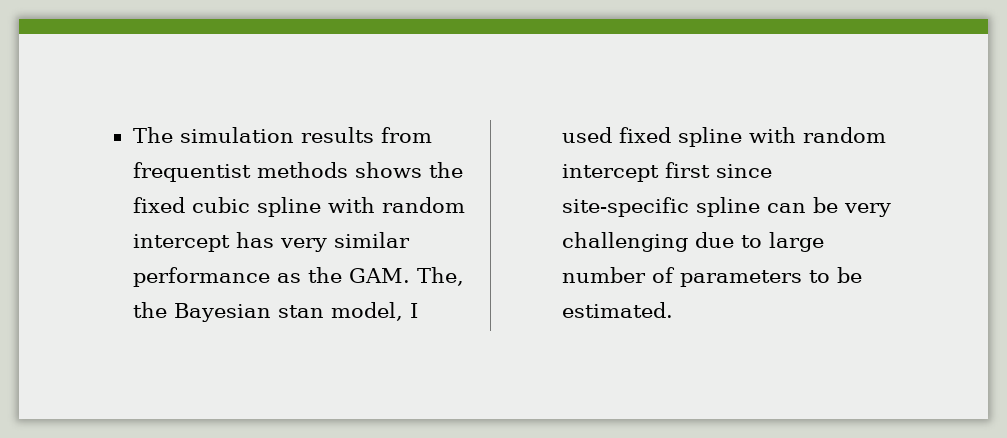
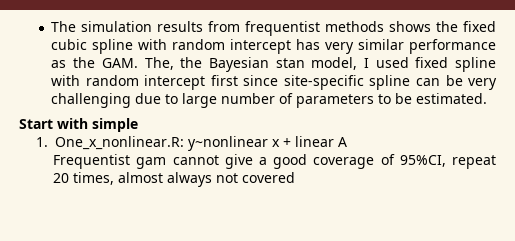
(673, 310) none -> [19,118,138,132] [36,136,348,151] [53,154,497,169] [53,172,296,187] // Start with simple // 1. One_x_nonlinear.R: y~nonlinear x + linear A // Frequentist gam cannot give a good coverage of 95%CI, repeat 20 times, almost always not covered

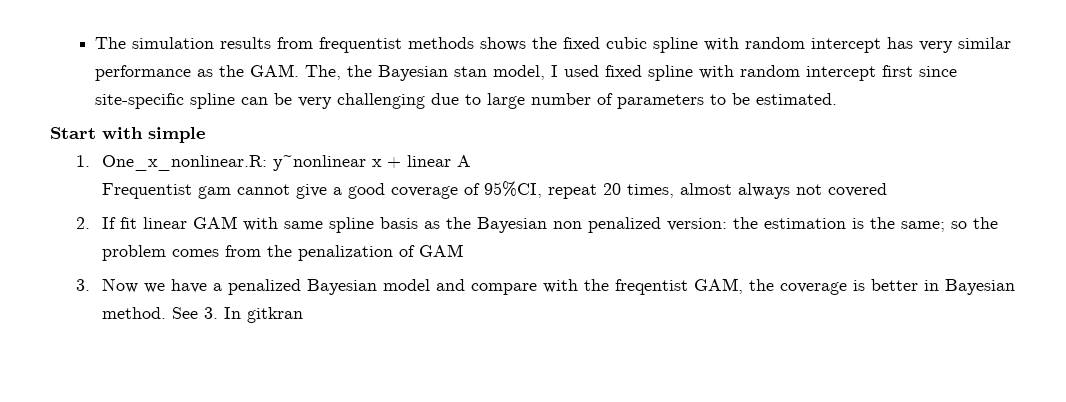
(296, 177) none -> [76,216,999,233] [102,244,464,261] [76,278,1016,295] [102,307,304,323] // 2. If fit linear GAM with same spline basis as the Bayesian non penalized version: the estimation is the same; so the problem comes from the penalization of GAM // 3. Now we have a penalized Bayesian model and compare with the freqentist GAM, the coverage is better in Bayesian method. See 3. In gitkran

